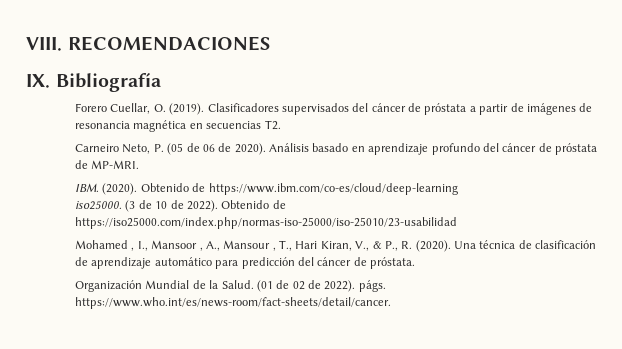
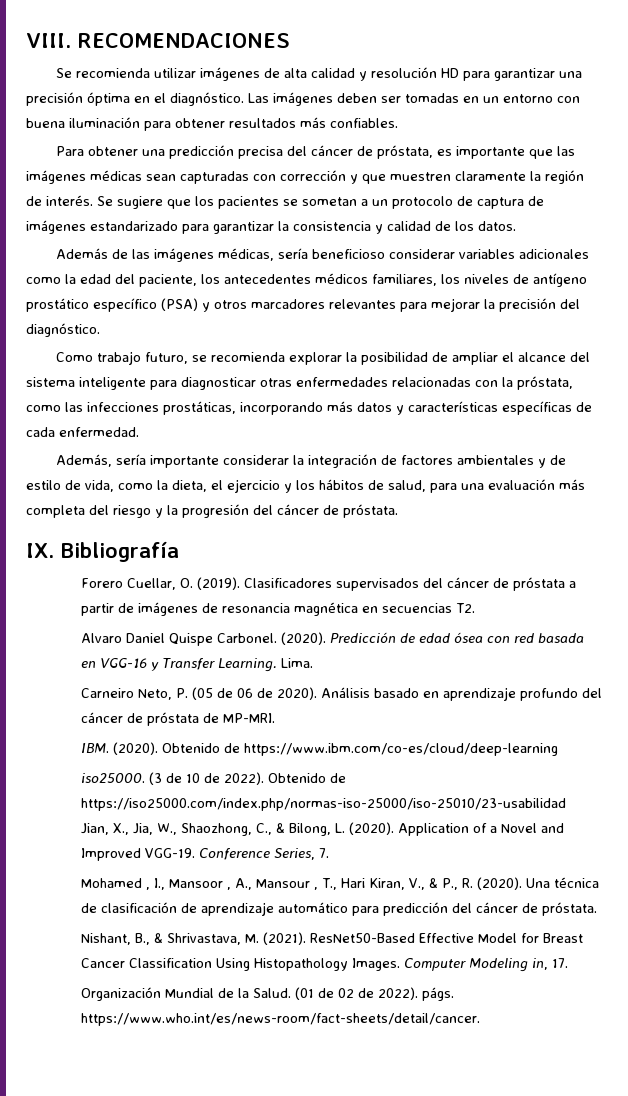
(272, 43) none -> [55,67,582,81] [26,92,580,106] [26,117,398,131] [55,145,575,159] [26,170,584,184] [26,195,544,209] [26,220,516,234] [55,248,589,262] [26,273,587,287] [26,298,580,312] [26,323,100,337] [55,351,590,365] [26,376,573,390] [26,401,592,415] [26,427,139,437] [55,454,566,468] [26,479,585,493] [26,504,398,518] // Se recomienda utilizar imágenes de alta calidad y resolución HD para garantizar una precisión óptima en el diagnóstico. Las imágenes deben ser tomadas en un entorno con buena iluminación para obtener resultados más confiables. // Para obtener una predicción precisa del cáncer de próstata, es importante que las imágenes médicas sean capturadas con corrección y que muestren claramente la región de interés. Se sugiere que los pacientes se sometan a un protocolo de captura de imágenes estandarizado para garantizar la consistencia y calidad de los datos. // Además de las imágenes médicas, sería beneficioso considerar variables adicionales como la edad del paciente, los antecedentes médicos familiares, los niveles de antígeno prostático específico (PSA) y otros marcadores relevantes para mejorar la precisión del diagnóstico. // Como trabajo futuro, se recomienda explorar la posibilidad de ampliar el alcance del sistema inteligente para diagnosticar otras enfermedades relacionadas con la próstata, como las infecciones prostáticas, incorporando más datos y características específicas de cada enfermedad. // Además, sería importante considerar la integración de factores ambientales y de estilo de vida, como la dieta, el ejercicio y los hábitos de salud, para una evaluación más completa del riesgo y la progresión del cáncer de próstata.
(281, 125) none -> [80,632,584,646] [80,658,313,672] // Alvaro Daniel Quispe Carbonel. (2020). Predicción de edad ósea con red basada en VGG-16 y Transfer Learning. Lima.
(458, 223) none -> [80,822,564,836] [80,848,329,861] // Jian, X., Jia, W., Shaozhong, C., & Bilong, L. (2020). Application of a Novel and Improved VGG-19. Conference Series, 7.
(416, 263) none -> [80,932,583,945] [80,958,568,972] // Nishant, B., & Shrivastava, M. (2021). ResNet50-Based Effective Model for Breast Cancer Classification Using Histopathology Images. Computer Modeling in, 17.

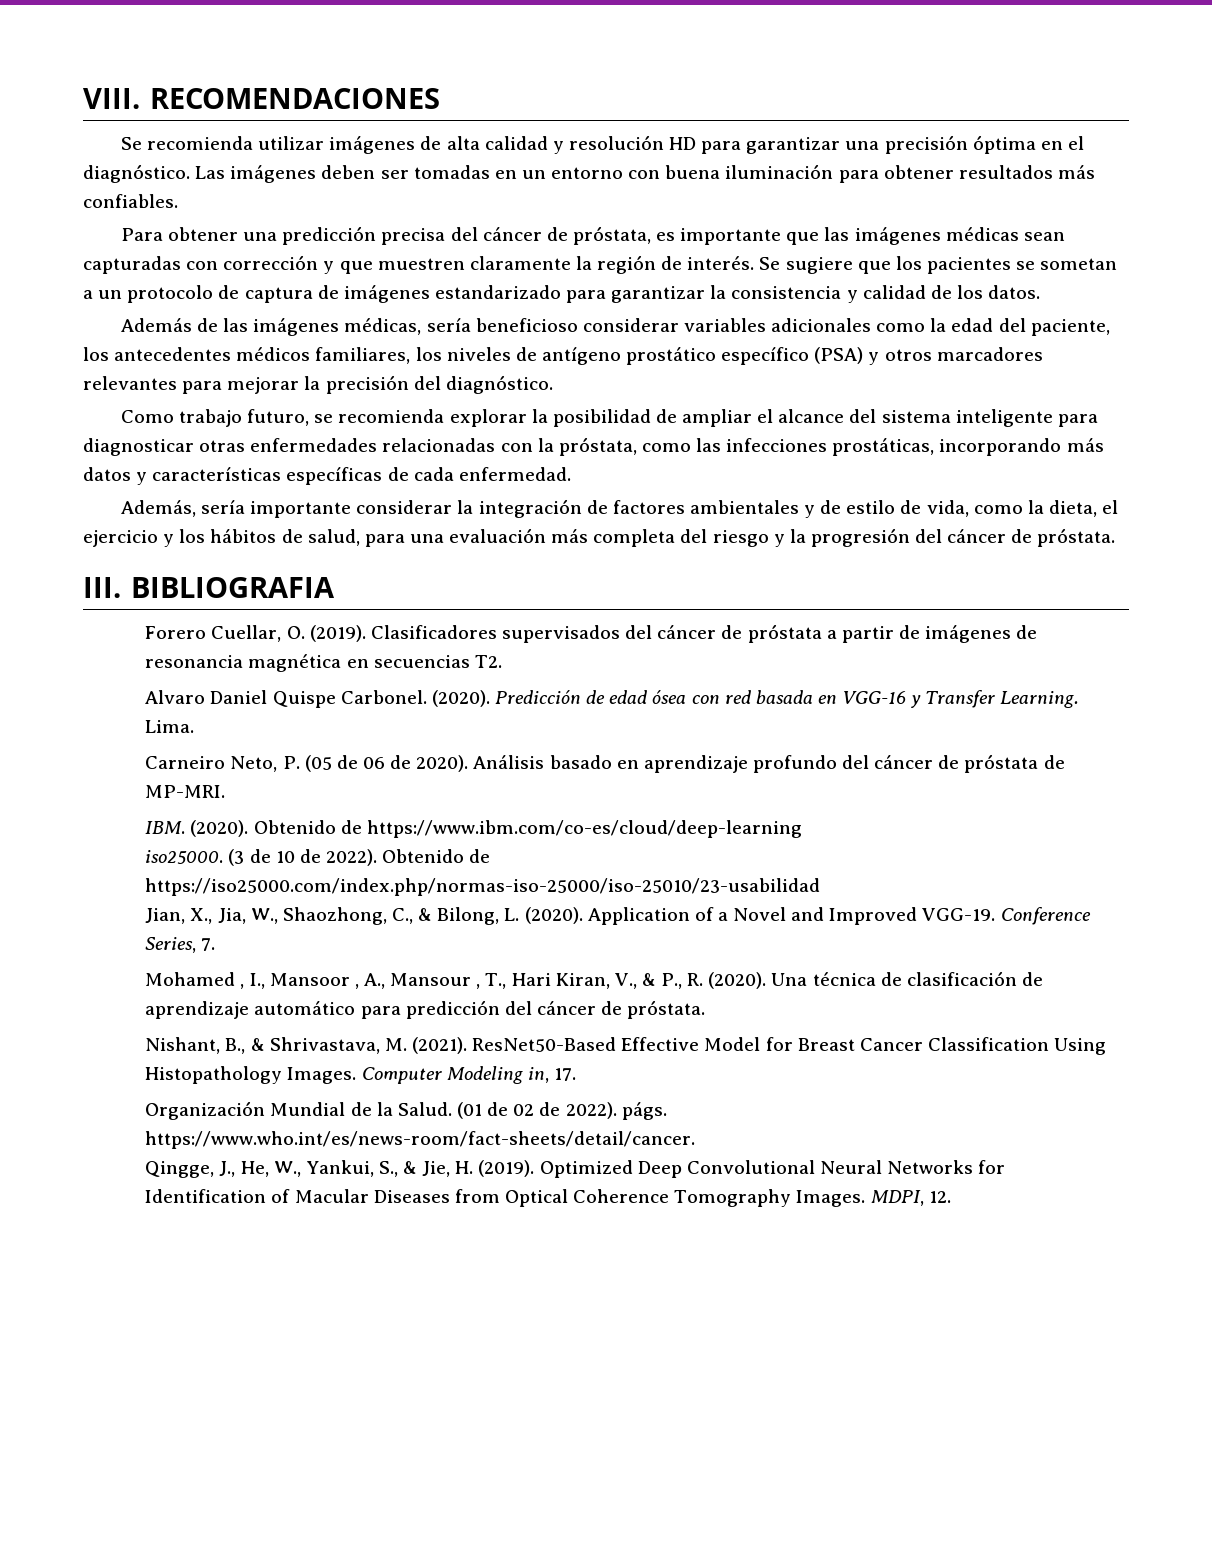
[26,541,180,562] IX. Bibliografía -> [83,577,335,598] III. BIBLIOGRAFIA
(480, 1019) none -> [145,1160,1006,1178] [145,1189,951,1207] // Qingge, J., He, W., Yankui, S., & Jie, H. (2019). Optimized Deep Convolutional Neural Networks for Identification of Macular Diseases from Optical Coherence Tomography Images. MDPI, 12.

